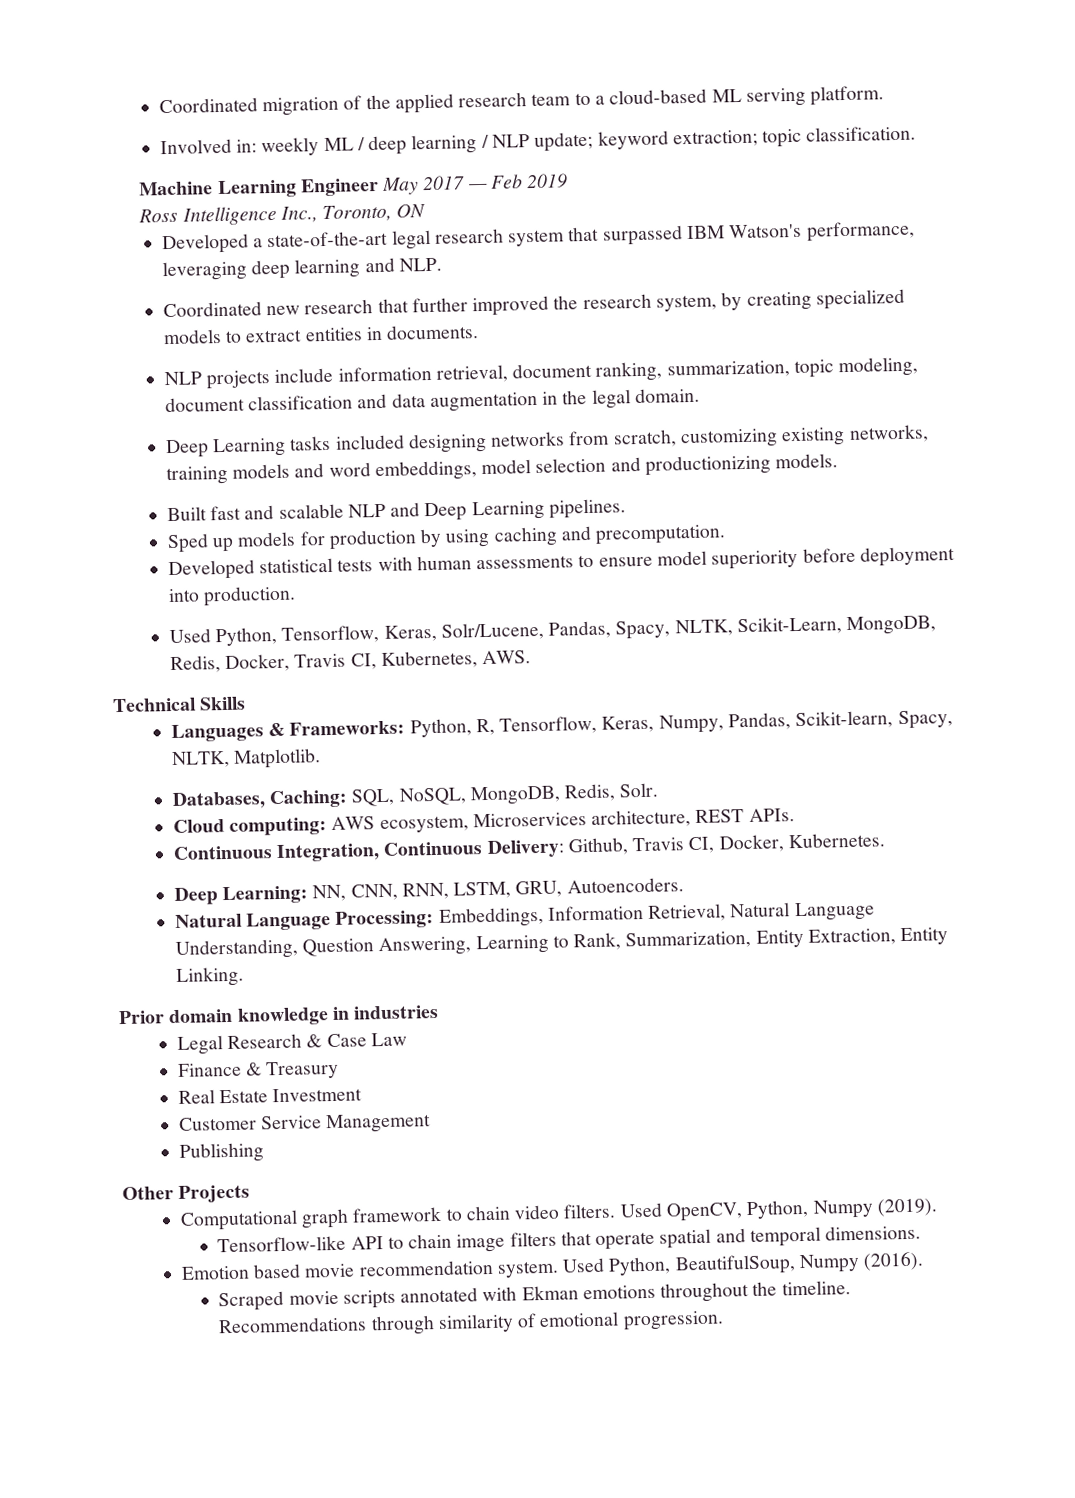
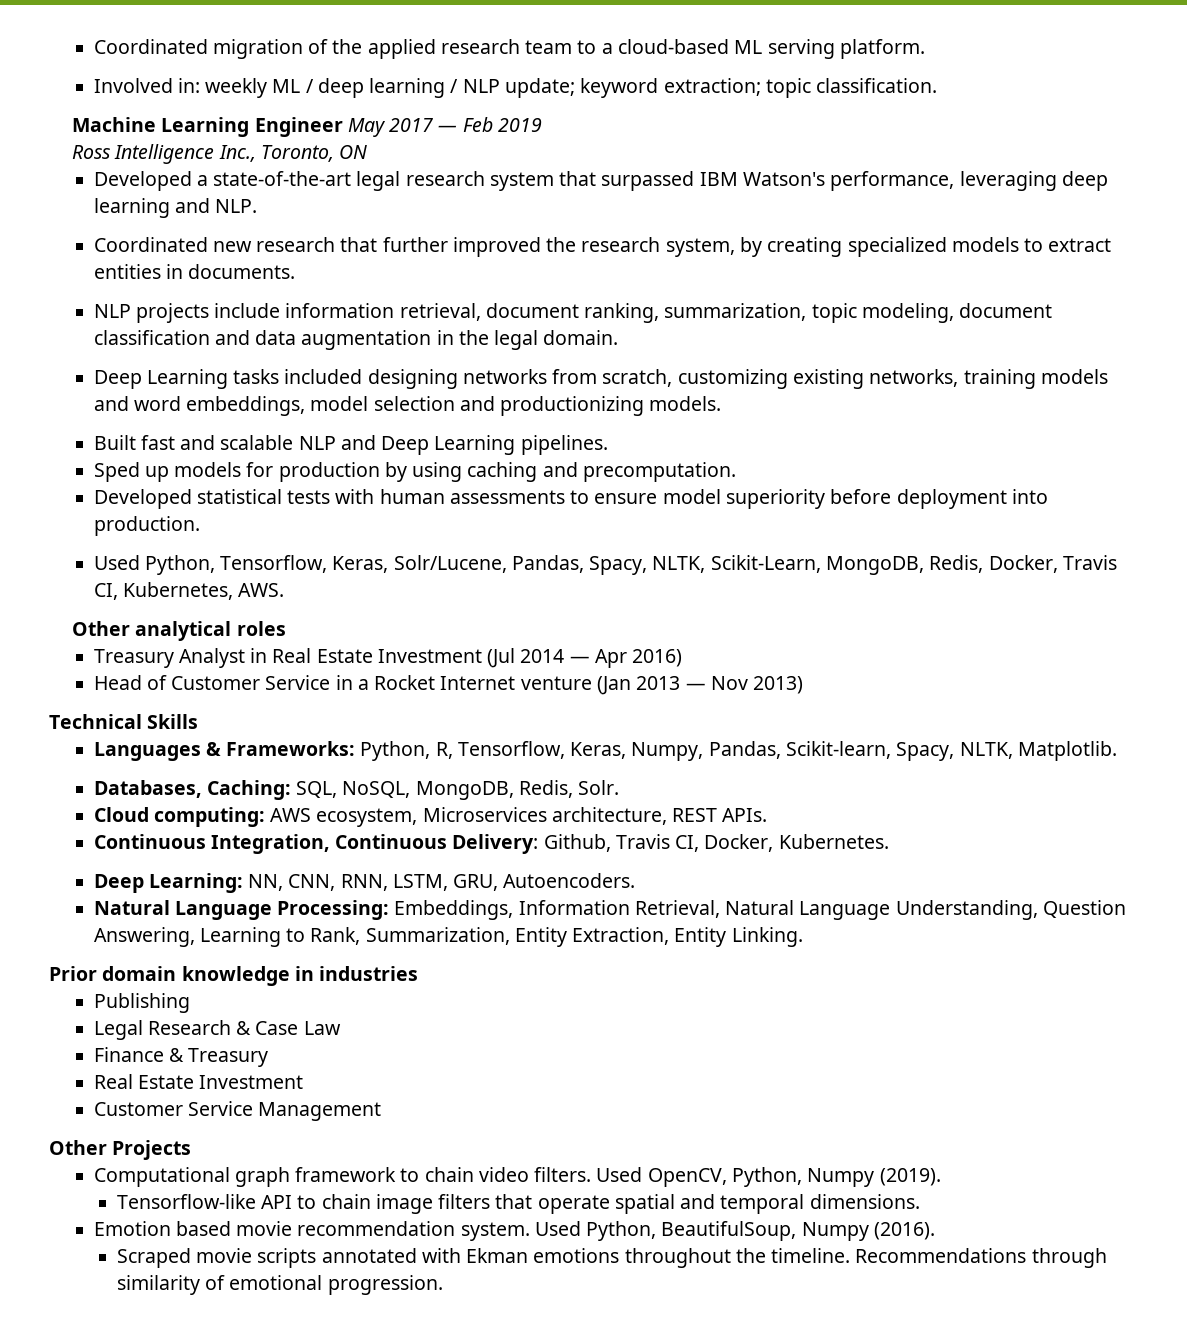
(532, 657) none -> [72,621,286,641] [93,648,683,668] [93,675,804,695] // Other analytical roles // Treasury Analyst in Real Estate Investment (Jul 2014 — Apr 2016) // Head of Customer Service in a Rocket Internet venture (Jan 2013 — Nov 2013)
(440, 1012) none -> [93,993,190,1013] // Publishing
[178,1142,264,1163] // Publishing -> (382, 1111) none

